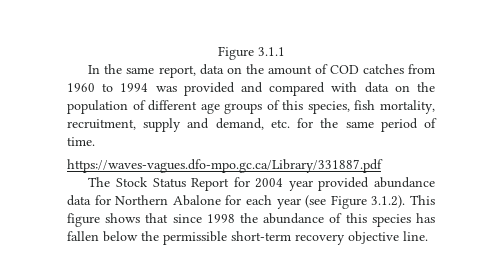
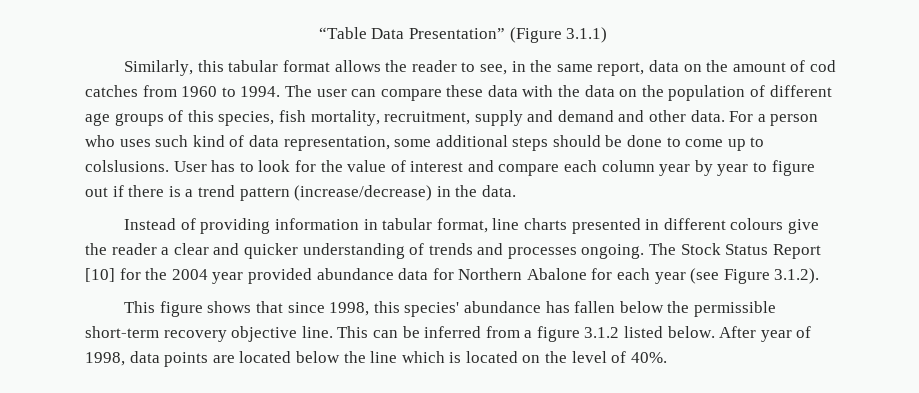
[217,46,285,60] [88,65,101,74] Figure 3.1.1 // In -> [318,27,608,43] [124,60,526,76] “Table Data Presentation” (Figure 3.1.1) // Similarly, this tabular format allows the reader to see, in
[329,65,359,74] COD -> [809,60,836,72] cod
[120,82,358,96] 1994 was provided and compared with -> [240,85,581,101] 1994. The user can compare these data with the
[215,118,438,132] [67,137,95,146] [67,159,383,173] demand, etc. for the same period of time. // https://waves-vagues.dfo-mpo.gc.ca/Library/331887.pdf // -> [557,110,819,126] [85,135,765,151] [85,160,815,176] [85,185,516,201] [124,218,819,234] [85,243,645,259] demand and other data. For a person who uses such kind of data representation, some additional steps should be done to come up to colslusions. User has to look for the value of interest and compare each column year by year to figure out if there is a trend pattern (increase/decrease) in the data. // Instead of providing information in tabular format, line charts presented in different colours give the reader a clear and quicker understanding of trends and processes ongoing.
[233,177,250,187] for -> [85,268,168,282] [10] for the
(406, 201) none -> (820, 276) //
[206,213,411,227] 1998 the abundance of this species -> [329,301,542,317] 1998, this species' abundance
(428, 236) none -> [337,326,812,342] [85,351,667,367] This can be inferred from a figure 3.1.2 listed below. After year of 1998, data points are located below the line which is located on the level of 40%.

